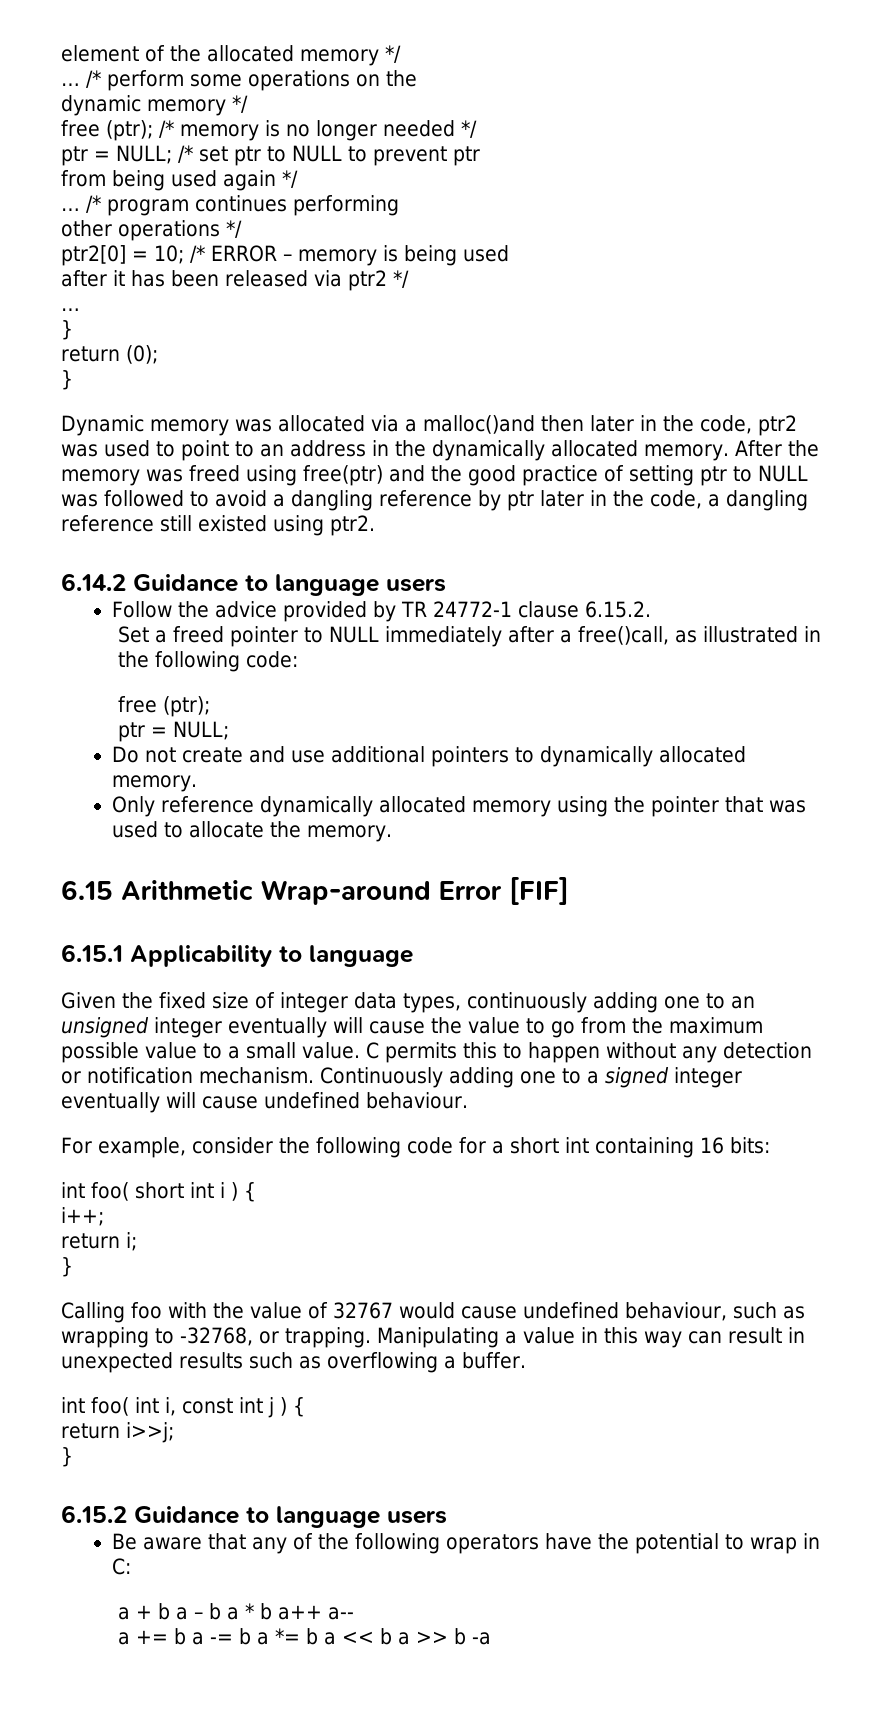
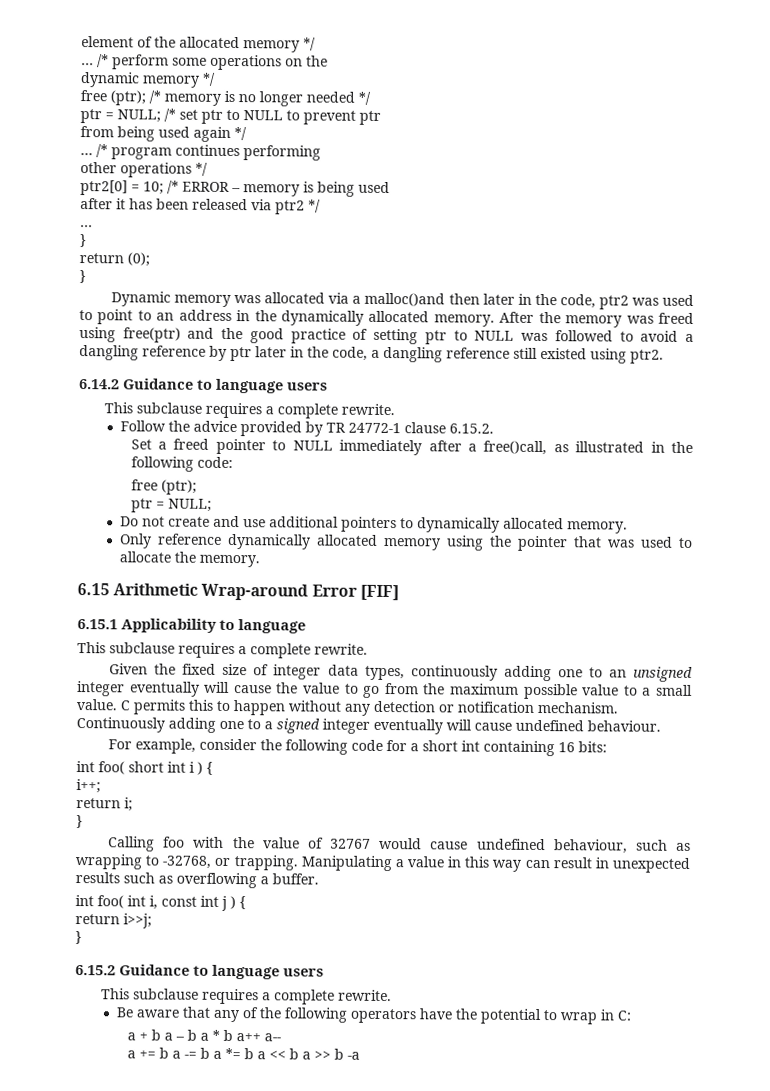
(446, 585) none -> [104,402,396,419] // This subclause requires a complete rewrite.
(413, 956) none -> [77,642,368,659] // This subclause requires a complete rewrite.
(447, 1517) none -> [101,988,393,1005] // This subclause requires a complete rewrite.

